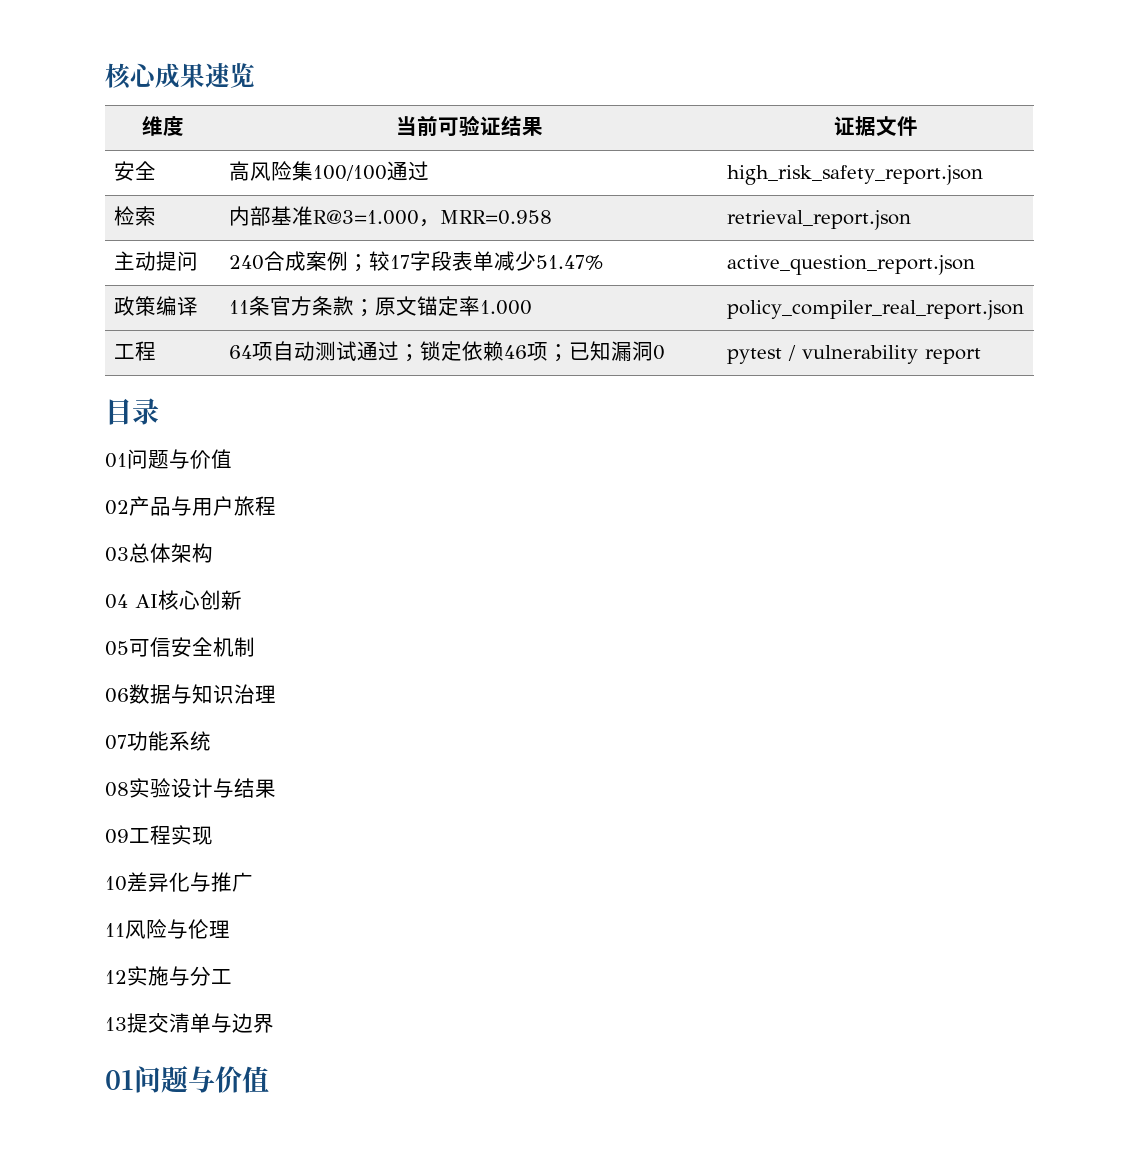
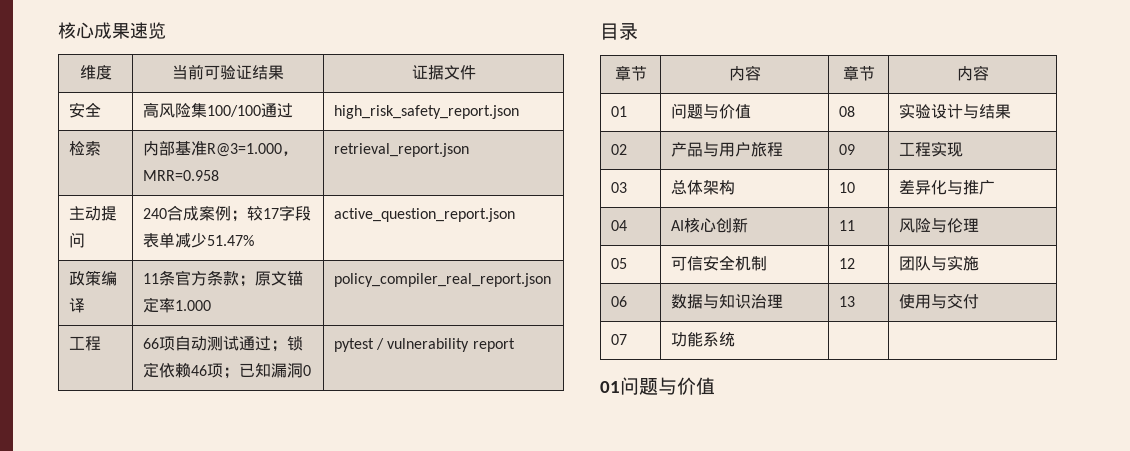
[229,345,253,359] 64 -> [142,338,159,349] 66
[105,449,232,469] [105,496,276,516] [105,543,213,563] [105,590,242,610] [105,637,255,657] [105,684,276,704] [105,731,211,751] [105,778,276,798] [105,825,213,845] [105,872,253,892] [105,919,230,939] [105,966,232,986] [105,1013,274,1033] // 01问题与价值 // 02产品与用户旅程 // 03总体架构 // 04 AI核心创新 // 05可信安全机制 // 06数据与知识治理 // 07功能系统 // 08实验设计与结果 // 09工程实现 // 10差异化与推广 // 11风险与伦理 // 12实施与分工 // 13提交清单与边界 -> [614,66,647,81] [728,65,761,81] [842,66,875,81] [956,65,989,81] [610,106,627,117] [670,103,751,119] [838,106,855,117] [898,103,1011,119] [610,144,627,155] [670,142,783,157] [838,144,855,155] [898,141,963,157] [610,182,627,193] [670,180,735,195] [838,182,855,193] [898,179,995,195] [610,220,627,231] [670,217,748,233] [838,220,855,231] [898,218,979,233] [610,258,627,269] [670,255,767,271] [838,258,855,269] [898,255,979,271] [610,296,627,307] [670,294,783,309] [838,296,855,307] [898,294,979,309] [610,334,627,345] [670,332,735,347] // 章节 | 内容 | 章节 | 内容 // 01 | 问题与价值 | 08 | 实验设计与结果 // 02 | 产品与用户旅程 | 09 | 工程实现 // 03 | 总体架构 | 10 | 差异化与推广 // 04 | AI核心创新 | 11 | 风险与伦理 // 05 | 可信安全机制 | 12 | 团队与实施 // 06 | 数据与知识治理 | 13 | 使用与交付 // 07 | 功能系统 | |

